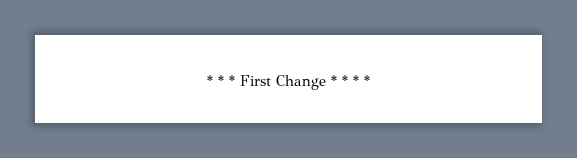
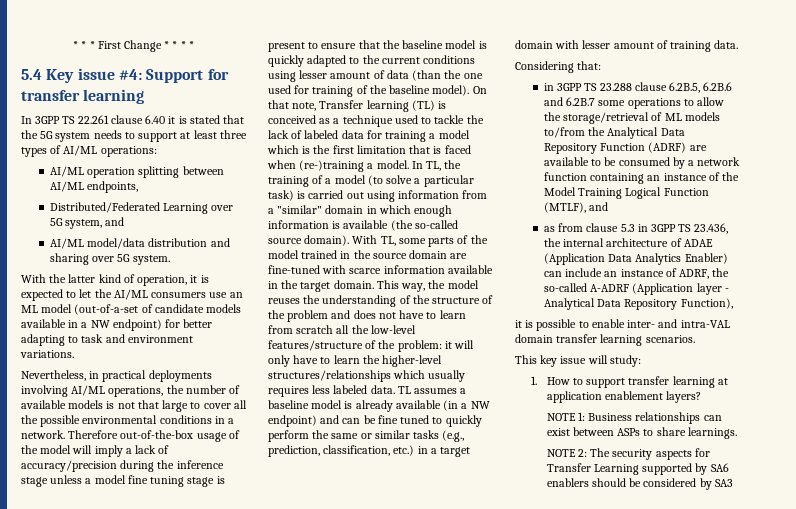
(370, 80) none -> [21,68,229,83] [21,89,145,104] [21,115,245,124] [21,130,247,142] [21,145,157,157] [49,166,224,178] [49,181,139,193] [49,202,234,214] [49,217,125,229] [49,238,230,249] [49,253,170,265] [21,274,209,286] [21,289,243,301] [21,304,242,315] [21,319,213,331] [21,334,193,346] [20,350,74,358] [21,370,212,382] [21,385,241,397] [21,400,247,412] [21,415,235,427] [21,430,240,442] [21,445,170,457] [21,460,224,472] [21,475,225,487] [268,40,487,52] [268,55,476,67] [268,70,483,82] [268,85,487,97] [268,100,447,112] [268,115,484,127] [268,130,470,142] [267,145,471,154] [267,160,462,172] [268,175,474,187] [268,190,488,202] [268,205,453,217] [268,220,458,231] [268,235,488,247] [268,250,468,259] [268,265,493,274] [268,280,479,292] [268,295,494,307] [268,310,466,322] [268,325,416,334] [268,340,475,352] [268,355,443,367] [268,370,466,382] [268,385,467,397] [268,400,490,412] [268,415,482,427] [268,430,465,442] [268,445,471,457] [515,40,739,52] [515,61,602,73] [543,82,733,93] [543,97,725,109] [543,112,720,124] [543,127,685,139] [543,142,707,154] [543,157,741,169] [543,172,740,184] [543,187,709,199] [543,202,609,213] [543,223,728,234] [543,238,713,247] [543,253,728,265] [543,268,730,279] [543,283,729,295] [543,298,733,310] [515,319,730,331] [515,334,695,346] [515,355,641,367] [530,376,728,388] [546,391,702,403] [546,412,722,424] [546,427,737,439] [546,448,710,460] [546,463,729,475] [546,478,733,490] // 5.4 Key issue #4: Support for transfer learning // In 3GPP TS 22.261 clause 6.40 it is stated that the 5G system needs to support at least three types of AI/ML operations: // AI/ML operation splitting between AI/ML endpoints, // Distributed/Federated Learning over 5G system, and // AI/ML model/data distribution and sharing over 5G system. // With the latter kind of operation, it is expected to let the AI/ML consumers use an ML model (out-of-a-set of candidate models available in a NW endpoint) for better adapting to task and environment variations. // Nevertheless, in practical deployments involving AI/ML operations, the number of available models is not that large to cover all the possible environmental conditions in a network. Therefore out-of-the-box usage of the model will imply a lack of accuracy/precision during the inference stage unless a model fine tuning stage is present to ensure that the baseline model is quickly adapted to the current conditions using lesser amount of data (than the one used for training of the baseline model). On that note, Transfer learning (TL) is conceived as a technique used to tackle the lack of labeled data for training a model which is the first limitation that is faced when (re-)training a model. In TL, the training of a model (to solve a particular task) is carried out using information from a "similar" domain in which enough information is available (the so-called source domain). With TL, some parts of the model trained in the source domain are fine-tuned with scarce information available in the target domain. This way, the model reuses the understanding of the structure of the problem and does not have to learn from scratch all the low-level features/structure of the problem: it will only have to learn the higher-level structures/relationships which usually requires less labeled data. TL assumes a baseline model is already available (in a NW endpoint) and can be fine tuned to quickly perform the same or similar tasks (e.g., prediction, classification, etc.) in a target domain with lesser amount of training data. // Considering that: // in 3GPP TS 23.288 clause 6.2B.5, 6.2B.6 and 6.2B.7 some operations to allow the storage/retrieval of ML models to/from the Analytical Data Repository Function (ADRF) are available to be consumed by a network function containing an instance of the Model Training Logical Function (MTLF), and // as from clause 5.3 in 3GPP TS 23.436, the internal architecture of ADAE (Application Data Analytics Enabler) can include an instance of ADRF, the so-called A-ADRF (Application layer - Analytical Data Repository Function), // it is possible to enable inter- and intra-VAL domain transfer learning scenarios. // This key issue will study: // 1. How to support transfer learning at application enablement layers? // NOTE 1: Business relationships can exist between ASPs to share learnings. // NOTE 2: The security aspects for Transfer Learning supported by SA6 enablers should be considered by SA3

